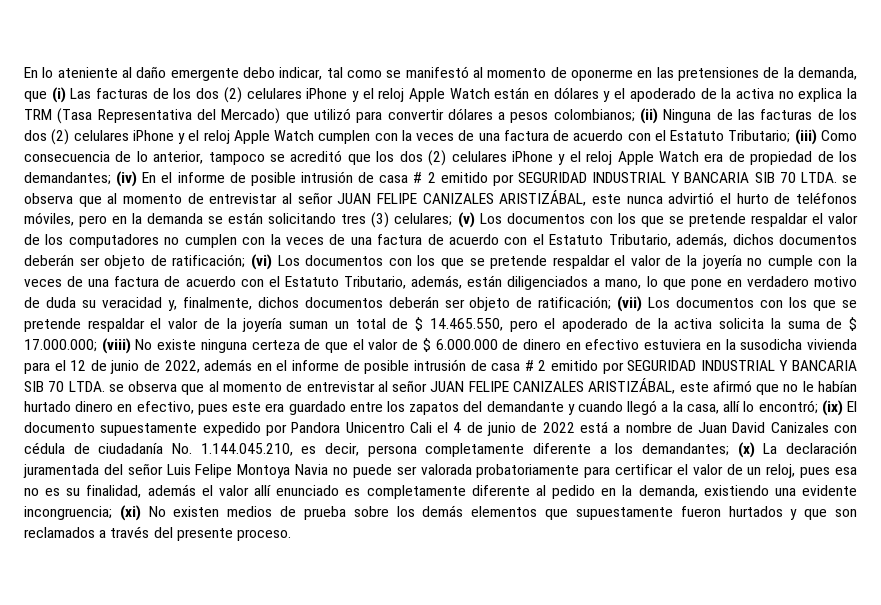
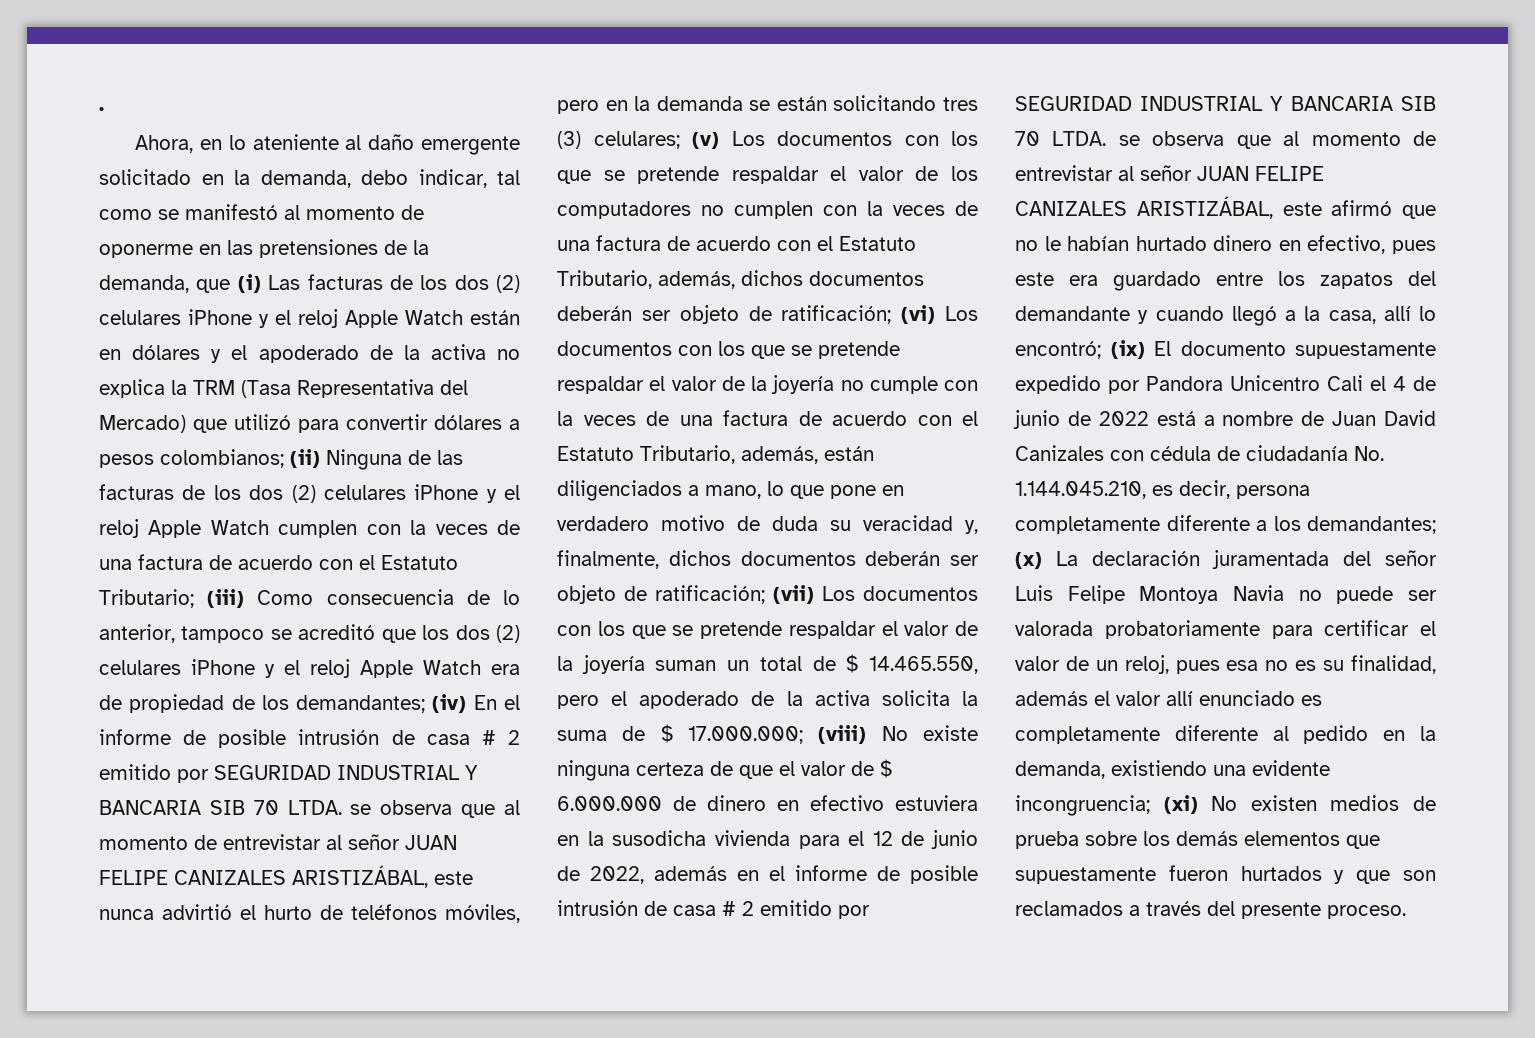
[24,67,38,78] En -> [99,107,104,111] [135,135,223,153] . // Ahora, en
(239, 74) none -> [99,169,351,188] solicitado en la demanda,

